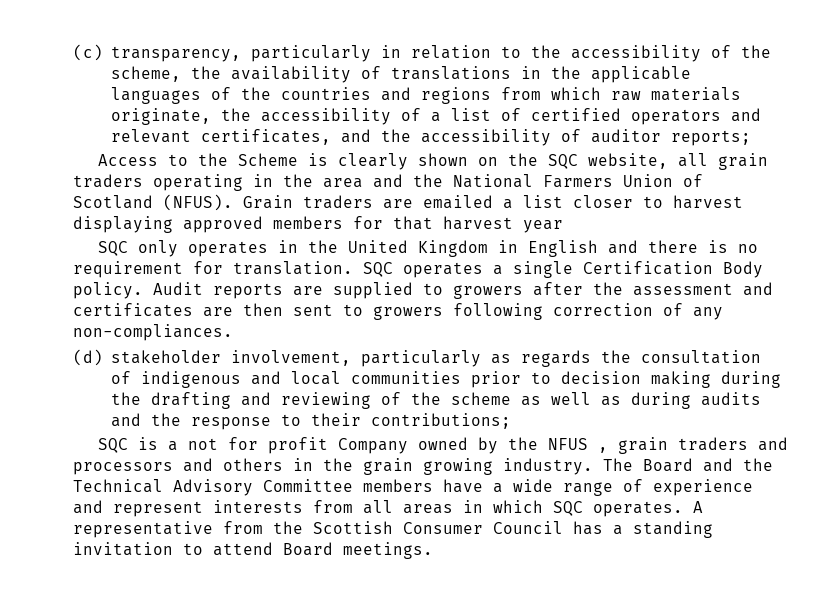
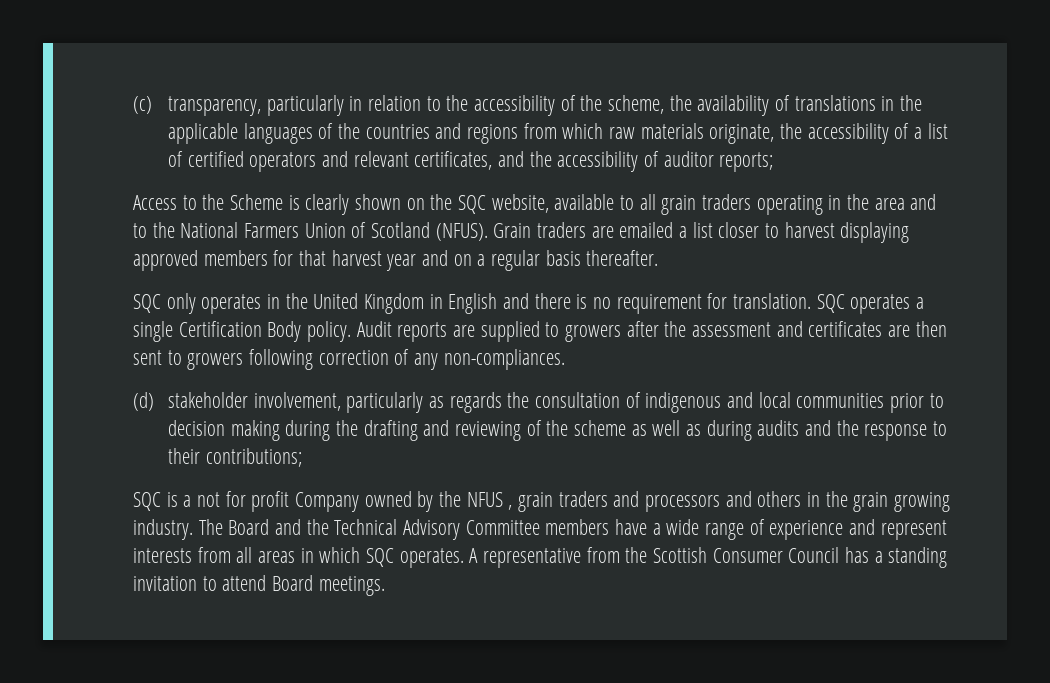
(669, 161) none -> [554,194,635,210] available to
(403, 181) none -> [133,223,147,238] to
(563, 226) none -> [422,250,659,271] and on a regular basis thereafter.

